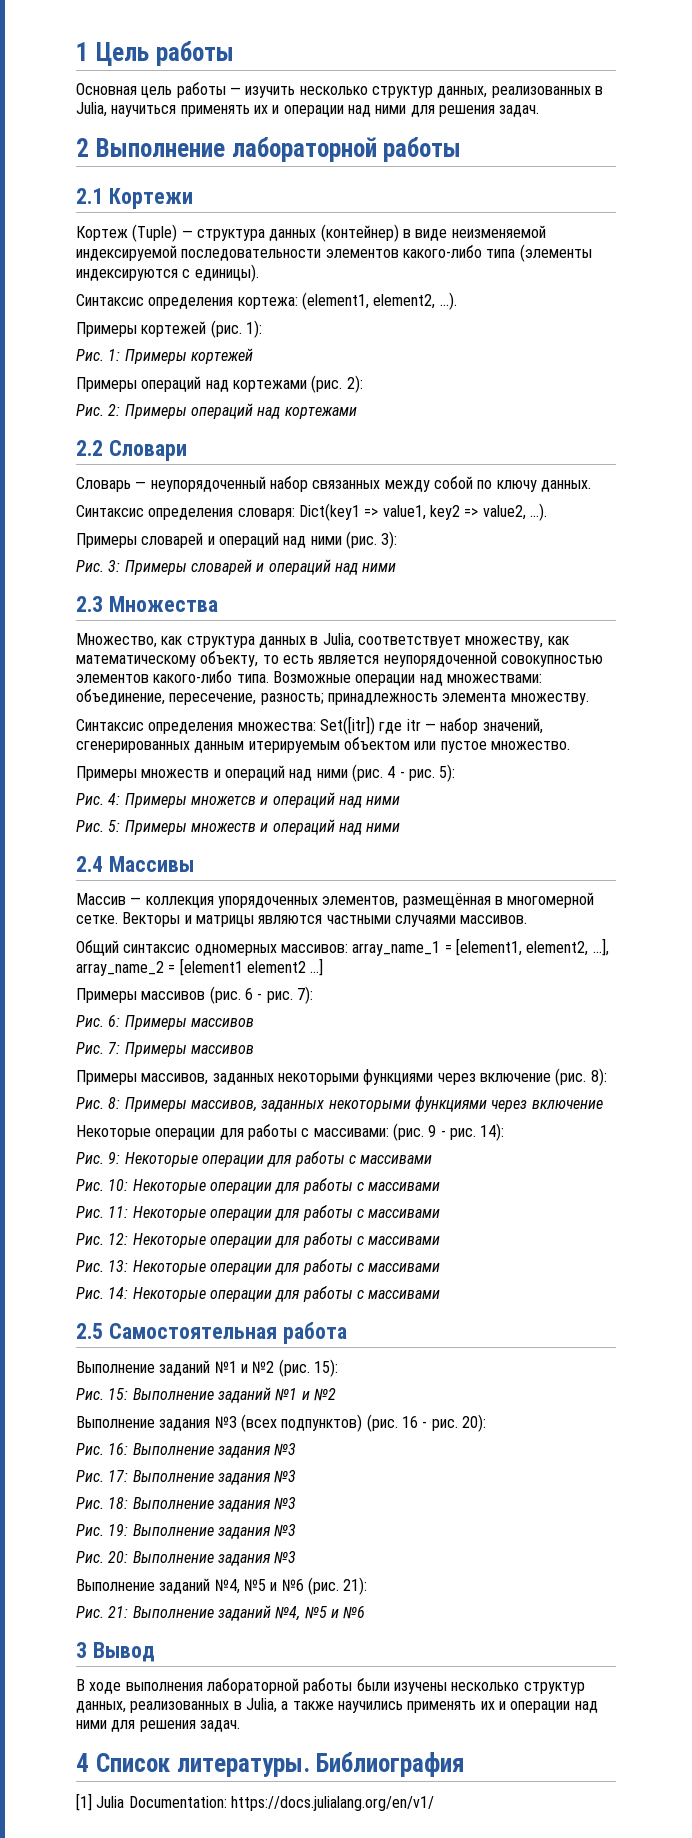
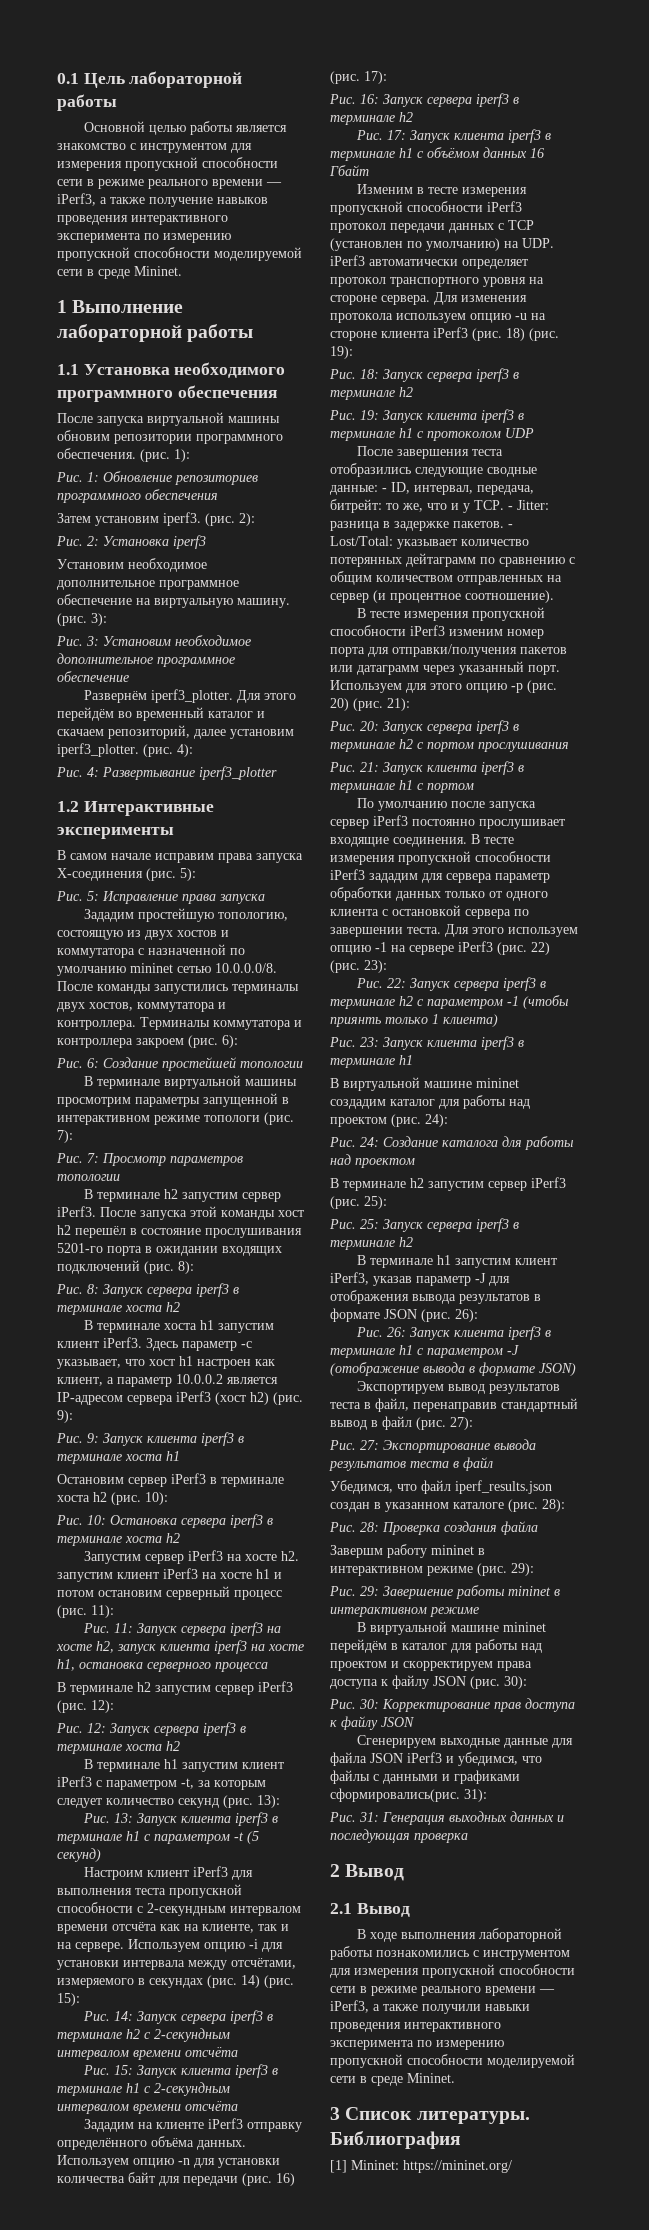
[76,41,234,67] [76,82,603,98] [76,102,540,117] [76,137,462,162] [76,188,193,209] [76,224,546,242] [76,244,592,262] [76,264,259,282] [76,292,457,310] [76,320,262,338] [76,348,253,364] [76,375,363,393] [76,403,357,419] [76,440,187,461] [76,476,591,492] [76,503,547,521] [76,531,398,549] [76,559,397,575] [76,596,218,612] [76,633,569,648] [76,651,603,667] [76,670,542,686] [76,689,589,705] [76,716,543,735] [76,737,570,753] [76,764,456,782] [76,792,401,808] [76,819,401,835] [76,856,194,872] [76,892,595,908] [76,912,528,927] [76,938,609,956] [76,958,324,976] [76,986,313,1004] [76,1015,254,1030] [76,1042,254,1057] [76,1068,607,1086] [76,1096,603,1112] [76,1123,505,1141] [76,1151,433,1167] [76,1178,441,1194] [76,1205,441,1221] [76,1232,441,1248] [76,1259,441,1275] [76,1286,441,1302] [76,1322,347,1344] [76,1359,338,1377] [76,1387,336,1403] [76,1414,486,1432] [76,1443,297,1458] [76,1470,297,1485] [76,1497,297,1512] [76,1524,297,1539] [76,1551,297,1566] [76,1577,368,1595] [76,1605,366,1621] [76,1642,87,1658] 1 Цель работы // Основная цель работы — изучить несколько структур данных, реализованных в Julia, научиться применять их и операции над ними для решения задач. // 2 Выполнение лабораторной работы // 2.1 Кортежи // Кортеж (Tuple) — структура данных (контейнер) в виде неизменяемой индексируемой последовательности элементов какого-либо типа (элементы индексируются с единицы). // Синтаксис определения кортежа: (element1, element2, …). // Примеры кортежей (рис. 1): // Рис. 1: Примеры кортежей // Примеры операций над кортежами (рис. 2): // Рис. 2: Примеры операций над кортежами // 2.2 Словари // Словарь — неупорядоченный набор связанных между собой по ключу данных. // Синтаксис определения словаря: Dict(key1 => value1, key2 => value2, …). // Примеры словарей и операций над ними (рис. 3): // Рис. 3: Примеры словарей и операций над ними // 2.3 Множества // Множество, как структура данных в Julia, соответствует множеству, как математическому объекту, то есть является неупорядоченной совокупностью элементов какого-либо типа. Возможные операции над множествами: объединение, пересечение, разность; принадлежность элемента множеству. // Синтаксис определения множества: Set([itr]) где itr — набор значений, сгенерированных данным итерируемым объектом или пустое множество. // Примеры множеств и операций над ними (рис. 4 - рис. 5): // Рис. 4: Примеры множетсв и операций над ними // Рис. 5: Примеры множеств и операций над ними // 2.4 Массивы // Массив — коллекция упорядоченных элементов, размещённая в многомерной сетке. Векторы и матрицы являются частными случаями массивов. // Общий синтаксис одномерных массивов: array_name_1 = [element1, element2, …], array_name_2 = [element1 element2 …] // Примеры массивов (рис. 6 - рис. 7): // Рис. 6: Примеры массивов // Рис. 7: Примеры массивов // Примеры массивов, заданных некоторыми функциями через включение (рис. 8): // Рис. 8: Примеры массивов, заданных некоторыми функциями через включение // Некоторые операции для работы с массивами: (рис. 9 - рис. 14): // Рис. 9: Некоторые операции для работы с массивами // Рис. 10: Некоторые операции для работы с массивами // Рис. 11: Некоторые операции для работы с массивами // Рис. 12: Некоторые операции для работы с массивами // Рис. 13: Некоторые операции для работы с массивами // Рис. 14: Некоторые операции для работы с массивами // 2.5 Самостоятельная работа // Выполнение заданий №1 и №2 (рис. 15): // Рис. 15: Выполнение заданий №1 и №2 // Выполнение задания №3 (всех подпунктов) (рис. 16 - рис. 20): // Рис. 16: Выполнение задания №3 // Рис. 17: Выполнение задания №3 // Рис. 18: Выполнение задания №3 // Рис. 19: Выполнение задания №3 // Рис. 20: Выполнение задания №3 // Выполнение заданий №4, №5 и №6 (рис. 21): // Рис. 21: Выполнение заданий №4, №5 и №6 // 3 -> [57,71,243,88] [57,94,117,111] [84,121,288,135] [57,143,252,153] [57,157,278,171] [57,179,282,189] [57,193,268,207] [57,215,228,225] [57,233,231,243] [57,247,302,261] [57,266,182,279] [57,300,184,313] [57,324,254,342] [57,362,286,378] [57,385,277,402] [57,412,280,426] [57,430,283,444] [57,448,190,462] [56,471,258,485] [57,489,218,503] [57,512,255,526] [56,535,206,549] [57,558,207,572] [57,580,239,590] [57,594,290,608] [57,613,107,626] [56,635,251,646] [57,653,235,667] [57,671,129,682] [84,689,297,703] [57,707,265,721] [57,725,294,739] [57,743,193,757] [56,766,277,780] [57,801,214,816] [57,827,174,839] [57,850,303,863] [57,868,196,881] [56,891,265,904] [84,908,289,922] [57,930,229,940] [57,944,245,958] [57,963,277,976] [57,981,299,994] [57,1002,226,1012] [57,1017,302,1030] [57,1035,238,1048] [56,1057,303,1071] [84,1075,298,1089] [57,1093,289,1107] [57,1112,294,1125] [57,1130,73,1143] [56,1153,243,1166] [57,1174,120,1181] [84,1189,282,1202] [57,1206,304,1220] [57,1225,302,1238] [57,1243,282,1256] [57,1260,194,1274] [56,1283,239,1297] [57,1302,180,1315] [84,1320,275,1333] [57,1337,252,1351] [57,1356,275,1369] [57,1374,278,1387] [57,1391,303,1405] [57,1410,73,1423] [56,1432,244,1446] [57,1451,180,1464] [57,1473,284,1487] [57,1492,168,1505] [56,1514,273,1528] [57,1533,180,1546] [84,1550,300,1564] [57,1568,282,1582] [57,1586,282,1600] [57,1605,114,1618] [83,1622,282,1636] [56,1640,304,1654] [57,1659,268,1672] [57,1681,293,1695] [57,1700,114,1713] [56,1722,246,1736] [57,1741,180,1754] [84,1759,285,1772] [57,1776,266,1790] [57,1795,280,1808] [83,1812,279,1826] [57,1831,259,1844] [57,1848,101,1862] [84,1866,254,1880] [57,1884,242,1898] [57,1902,301,1916] [57,1922,289,1934] [57,1939,283,1952] [57,1958,296,1970] [57,1975,294,1988] [57,1993,80,2006] [83,2010,274,2024] [57,2028,230,2042] [57,2047,238,2060] [83,2064,279,2078] [57,2082,230,2096] [57,2101,238,2114] [84,2118,303,2132] [57,2136,246,2150] [57,2155,280,2168] [57,2172,295,2186] [330,71,387,84] [329,93,519,107] [330,112,413,125] [356,129,552,143] [330,147,544,161] [329,165,369,176] [357,184,528,197] [330,201,522,215] [330,220,534,233] [330,238,554,251] [330,255,528,269] [330,277,544,287] [330,292,527,305] [330,313,546,323] [330,327,559,341] [330,346,353,359] [329,368,519,382] [330,387,413,400] [329,409,524,423] [330,428,534,441] [357,446,504,459] [330,463,537,477] [330,482,534,495] [330,499,549,513] [330,521,513,531] [330,536,529,549] [330,553,575,567] [330,571,562,585] [330,590,554,603] [357,607,546,621] [330,625,544,639] [330,644,567,657] [330,661,560,675] [330,680,557,693] [330,698,410,711] [329,720,519,734] [330,739,569,752] [329,761,524,775] [330,780,474,793] [357,798,537,811] [330,815,565,829] [330,834,514,847] [330,851,551,865] [330,869,550,883] [330,887,548,901] [330,905,529,919] [330,924,578,937] [330,941,550,955] [330,960,387,973] [356,977,547,991] [330,995,568,1009] [330,1014,498,1027] [329,1036,524,1050] [330,1055,413,1068] [330,1077,519,1091] [330,1095,530,1109] [330,1114,448,1127] [329,1136,573,1150] [330,1154,415,1168] [330,1177,566,1191] [330,1196,387,1209] [329,1218,519,1232] [330,1237,413,1250] [357,1255,558,1268] [330,1272,510,1286] [330,1290,541,1304] [330,1308,478,1322] [356,1326,552,1340] [330,1345,519,1358] [330,1362,576,1376] [357,1381,561,1394] [330,1398,578,1412] [330,1416,473,1430] [329,1439,536,1453] [329,1457,493,1471] [330,1480,552,1494] [330,1499,565,1512] [329,1521,538,1535] [330,1544,485,1558] [330,1563,534,1576] [329,1585,560,1599] [330,1607,479,1617] [357,1621,547,1635] [330,1639,542,1653] [330,1661,532,1671] [330,1675,527,1689] [329,1698,575,1712] [330,1716,414,1730] [357,1735,574,1748] [330,1752,542,1766] [330,1770,520,1784] [330,1788,487,1802] [329,1811,564,1825] [330,1829,468,1843] [330,1864,405,1881] [330,1903,352,1914] 0.1 Цель лабораторной работы // Основной целью работы является знакомство с инструментом для измерения пропускной способности сети в режиме реального времени — iPerf3, а также получение навыков проведения интерактивного эксперимента по измерению пропускной способности моделируемой сети в среде Mininet. // 1 Выполнение лабораторной работы // 1.1 Установка необходимого программного обеспечения // После запуска виртуальной машины обновим репозитории программного обеспечения. (рис. 1): // Рис. 1: Обновление репозиториев программного обеспечения // Затем установим iperf3. (рис. 2): // Рис. 2: Установка iperf3 // Установим необходимое дополнительное программное обеспечение на виртуальную машину. (рис. 3): // Рис. 3: Установим необходимое дополнительное программное обеспечение // Развернём iperf3_plotter. Для этого перейдём во временный каталог и скачаем репозиторий, далее установим iperf3_plotter. (рис. 4): // Рис. 4: Развертывание iperf3_plotter // 1.2 Интерактивные эксперименты // В самом начале исправим права запуска X-соединения (рис. 5): // Рис. 5: Исправление права запуска // Зададим простейшую топологию, состоящую из двух хостов и коммутатора с назначенной по умолчанию mininet сетью 10.0.0.0/8. После команды запустились терминалы двух хостов, коммутатора и контроллера. Терминалы коммутатора и контроллера закроем (рис. 6): // Рис. 6: Создание простейшей топологии // В терминале виртуальной машины просмотрим параметры запущенной в интерактивном режиме топологи (рис. 7): // Рис. 7: Просмотр параметров топологии // В терминале h2 запустим сервер iPerf3. После запуска этой команды хост h2 перешёл в состояние прослушивания 5201-го порта в ожидании входящих подключений (рис. 8): // Рис. 8: Запуск сервера iperf3 в терминале хоста h2 // В терминале хоста h1 запустим клиент iPerf3. Здесь параметр -c указывает, что хост h1 настроен как клиент, а параметр 10.0.0.2 является IP-адресом сервера iPerf3 (хост h2) (рис. 9): // Рис. 9: Запуск клиента iperf3 в терминале хоста h1 // Остановим сервер iPerf3 в терминале хоста h2 (рис. 10): // Рис. 10: Остановка сервера iperf3 в терминале хоста h2 // Запустим сервер iPerf3 на хосте h2. запустим клиент iPerf3 на хосте h1 и потом остановим серверный процесс (рис. 11): // Рис. 11: Запуск сервера iperf3 на хосте h2, запуск клиента iperf3 на хосте h1, остановка серверного процесса // В терминале h2 запустим сервер iPerf3 (рис. 12): // Рис. 12: Запуск сервера iperf3 в терминале хоста h2 // В терминале h1 запустим клиент iPerf3 с параметром -t, за которым следует количество секунд (рис. 13): // Рис. 13: Запуск клиента iperf3 в терминале h1 с параметром -t (5 секунд) // Настроим клиент iPerf3 для выполнения теста пропускной способности с 2-секундным интервалом времени отсчёта как на клиенте, так и на сервере. Используем опцию -i для установки интервала между отсчётами, измеряемого в секундах (рис. 14) (рис. 15): // Рис. 14: Запуск сервера iperf3 в терминале h2 с 2-секундным интервалом времени отсчёта // Рис. 15: Запуск клиента iperf3 в терминале h1 с 2-секундным интервалом времени отсчёта // Зададим на клиенте iPerf3 отправку определённого объёма данных. Используем опцию -n для установки количества байт для передачи (рис. 16) (рис. 17): // Рис. 16: Запуск сервера iperf3 в терминале h2 // Рис. 17: Запуск клиента iperf3 в терминале h1 с объёмом данных 16 Гбайт // Изменим в тесте измерения пропускной способности iPerf3 протокол передачи данных с TCP (установлен по умолчанию) на UDP. iPerf3 автоматически определяет протокол транспортного уровня на стороне сервера. Для изменения протокола используем опцию -u на стороне клиента iPerf3 (рис. 18) (рис. 19): // Рис. 18: Запуск сервера iperf3 в терминале h2 // Рис. 19: Запуск клиента iperf3 в терминале h1 с протоколом UDP // После завершения теста отобразились следующие сводные данные: - ID, интервал, передача, битрейт: то же, что и у TCP. - Jitter: разница в задержке пакетов. - Lost/Total: указывает количество потерянных дейтаграмм по сравнению с общим количеством отправленных на сервер (и процентное соотношение). // В тесте измерения пропускной способности iPerf3 изменим номер порта для отправки/получения пакетов или датаграмм через указанный порт. Используем для этого опцию -p (рис. 20) (рис. 21): // Рис. 20: Запуск сервера iperf3 в терминале h2 с портом прослушивания // Рис. 21: Запуск клиента iperf3 в терминале h1 с портом // По умолчанию после запуска сервер iPerf3 постоянно прослушивает входящие соединения. В тесте измерения пропускной способности iPerf3 зададим для сервера параметр обработки данных только от одного клиента с остановкой сервера по завершении теста. Для этого используем опцию -1 на сервере iPerf3 (рис. 22) (рис. 23): // Рис. 22: Запуск сервера iperf3 в терминале h2 с параметром -1 (чтобы приянть только 1 клиента) // Рис. 23: Запуск клиента iperf3 в терминале h1 // В виртуальной машине mininet создадим каталог для работы над проектом (рис. 24): // Рис. 24: Создание каталога для работы над проектом // В терминале h2 запустим сервер iPerf3 (рис. 25): // Рис. 25: Запуск сервера iperf3 в терминале h2 // В терминале h1 запустим клиент iPerf3, указав параметр -J для отображения вывода результатов в формате JSON (рис. 26): // Рис. 26: Запуск клиента iperf3 в терминале h1 с параметром -J (отображение вывода в формате JSON) // Экспортируем вывод результатов теста в файл, перенаправив стандартный вывод в файл (рис. 27): // Рис. 27: Экспортирование вывода результатов теста в файл // Убедимся, что файл iperf_results.json создан в указанном каталоге (рис. 28): // Рис. 28: Проверка создания файла // Завершм работу mininet в интерактивном режиме (рис. 29): // Рис. 29: Завершение работы mininet в интерактивном режиме // В виртуальной машине mininet перейдём в каталог для работы над проектом и скорректируем права доступа к файлу JSON (рис. 30): // Рис. 30: Корректирование прав доступа к файлу JSON // Сгенерируем выходные данные для файла JSON iPerf3 и убедимся, что файлы с данными и графиками сформировались(рис. 31): // Рис. 31: Генерация выходных данных и последующая проверка // 2 Вывод // 2.1
[356,1678,585,1694] [76,1698,598,1713] [76,1720,240,1732] [76,1753,89,1772] были изучены несколько структур данных, реализованных в Julia, а также научились применять их и операции над ними для решения задач. // 4 -> [376,1950,570,1960] [330,1964,575,1978] [330,1986,555,1996] [330,2000,530,2014] [330,2022,501,2032] [330,2040,504,2050] [330,2054,575,2068] [330,2073,455,2086] [330,2107,340,2120] познакомились с инструментом для измерения пропускной способности сети в режиме реального времени — iPerf3, а также получили навыки проведения интерактивного эксперимента по измерению пропускной способности моделируемой сети в среде Mininet. // 3
[96,1796,434,1811] Julia Documentation: https://docs.julialang.org/en/v1/ -> [351,2160,512,2173] Mininet: https://mininet.org/

